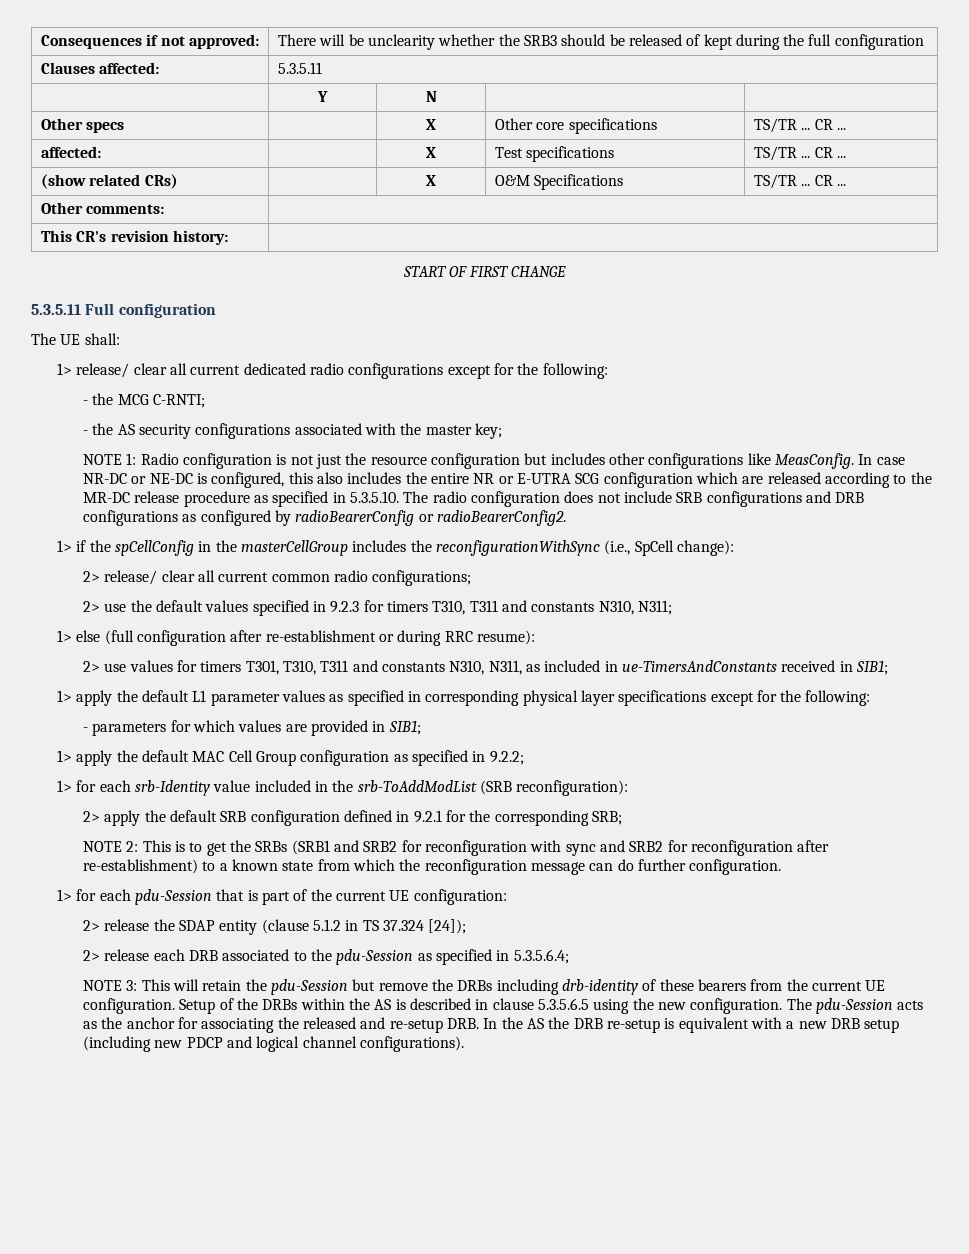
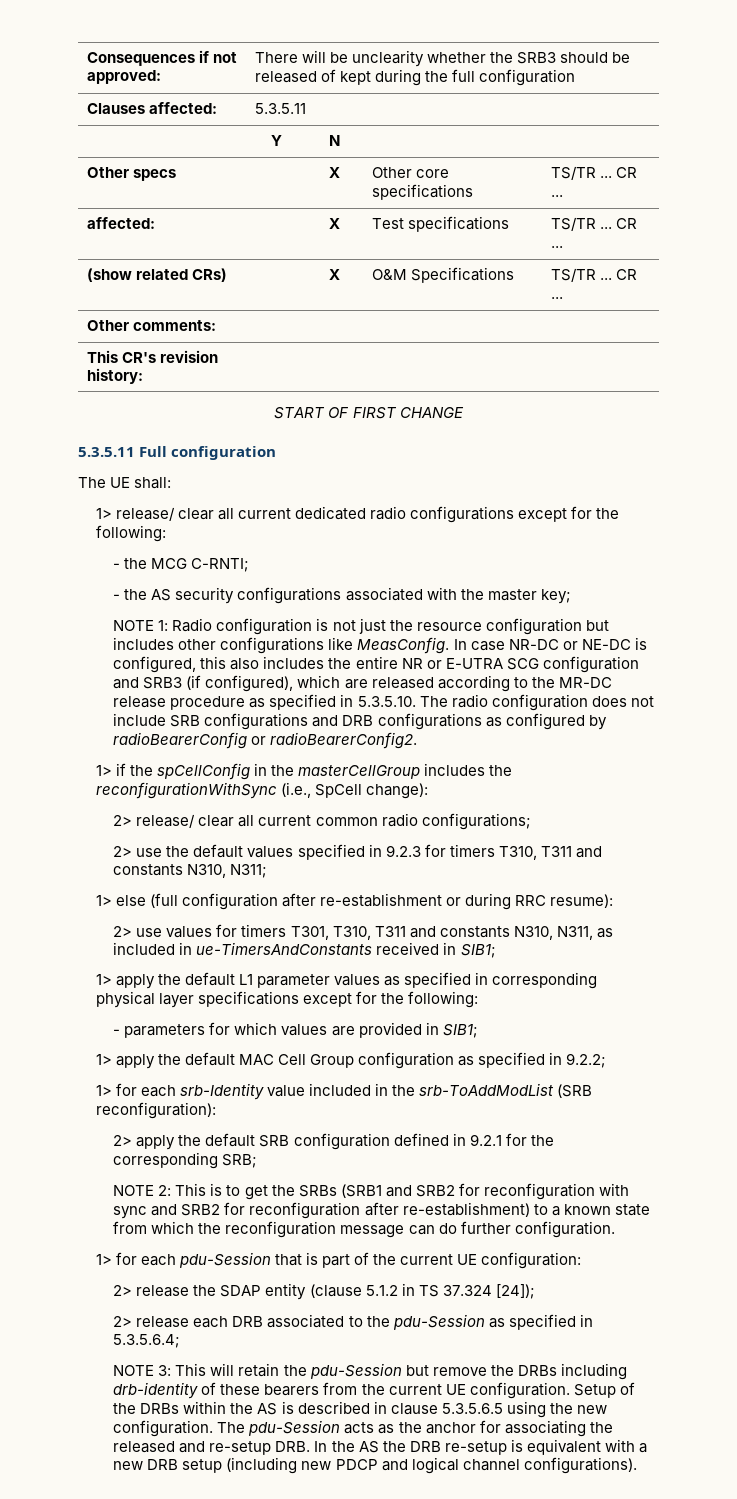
(693, 480) none -> [113,675,294,692] and SRB3 (if configured),

